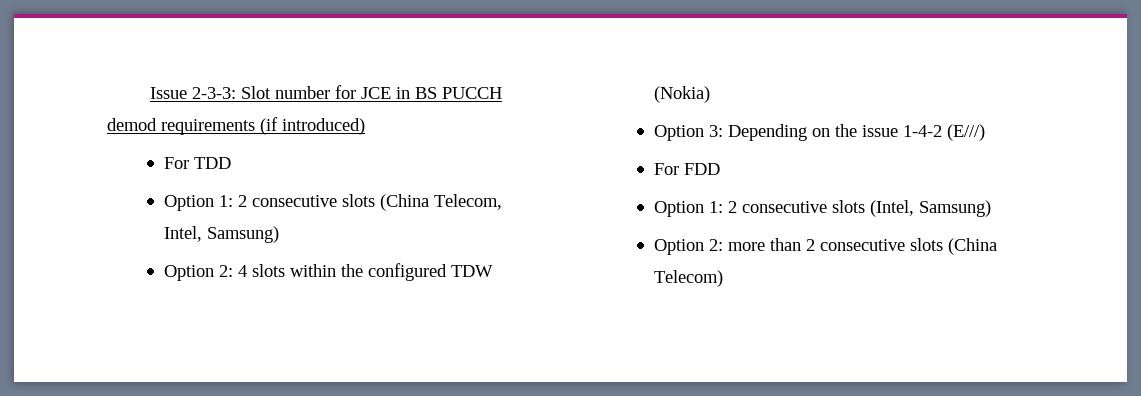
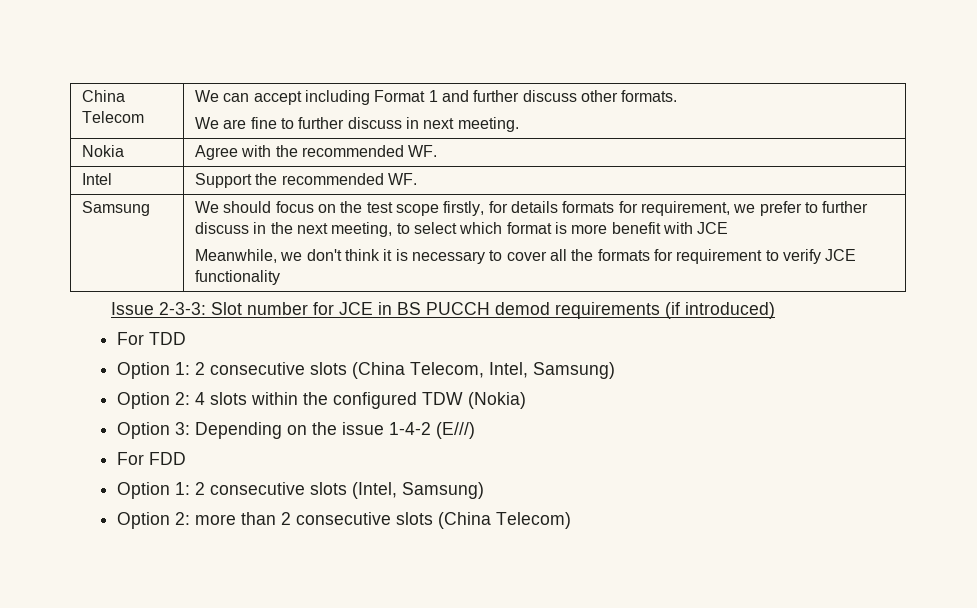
(149, 93) none -> [82,90,126,102] [82,111,145,123] [195,90,678,105] [195,117,519,132] [82,145,125,157] [195,145,438,160] [82,173,113,185] [195,173,417,188] [82,201,151,216] [195,201,869,216] [195,222,729,237] [195,249,857,264] [195,270,281,285] China Telecom | We can accept including Format 1 and further discuss other formats. // We are fine to further discuss in next meeting. // Nokia | Agree with the recommended WF. // Intel | Support the recommended WF. // Samsung | We should focus on the test scope firstly, for details formats for requirement, we prefer to further discuss in the next meeting, to select which format is more benefit with JCE // Meanwhile, we don't think it is necessary to cover all the formats for requirement to verify JCE functionality //

